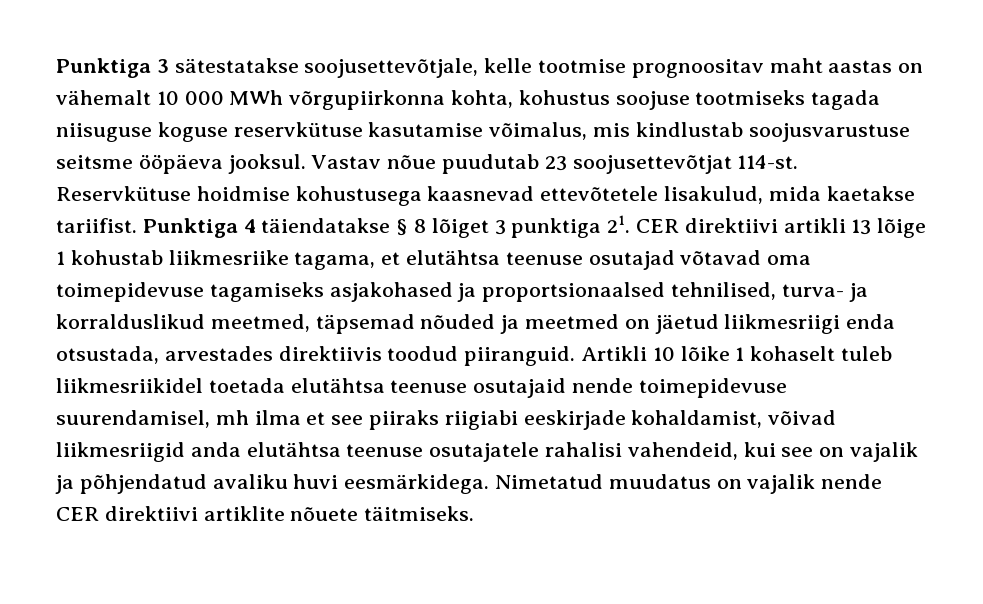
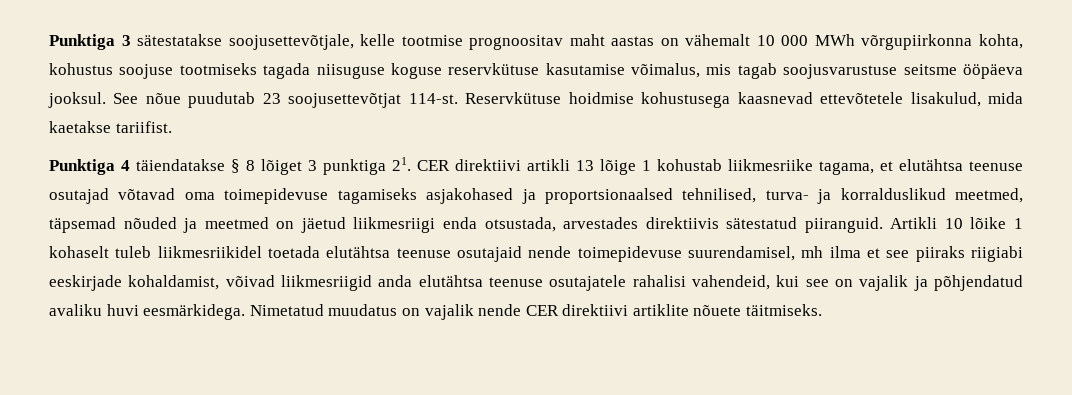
[635,122,743,137] kindlustab -> [737,63,777,79] tagab
[311,155,382,169] Vastav -> [113,93,139,104] See
(137, 225) none -> (172, 127) //
[387,346,459,361] toodud -> [726,217,798,229] sätestatud

